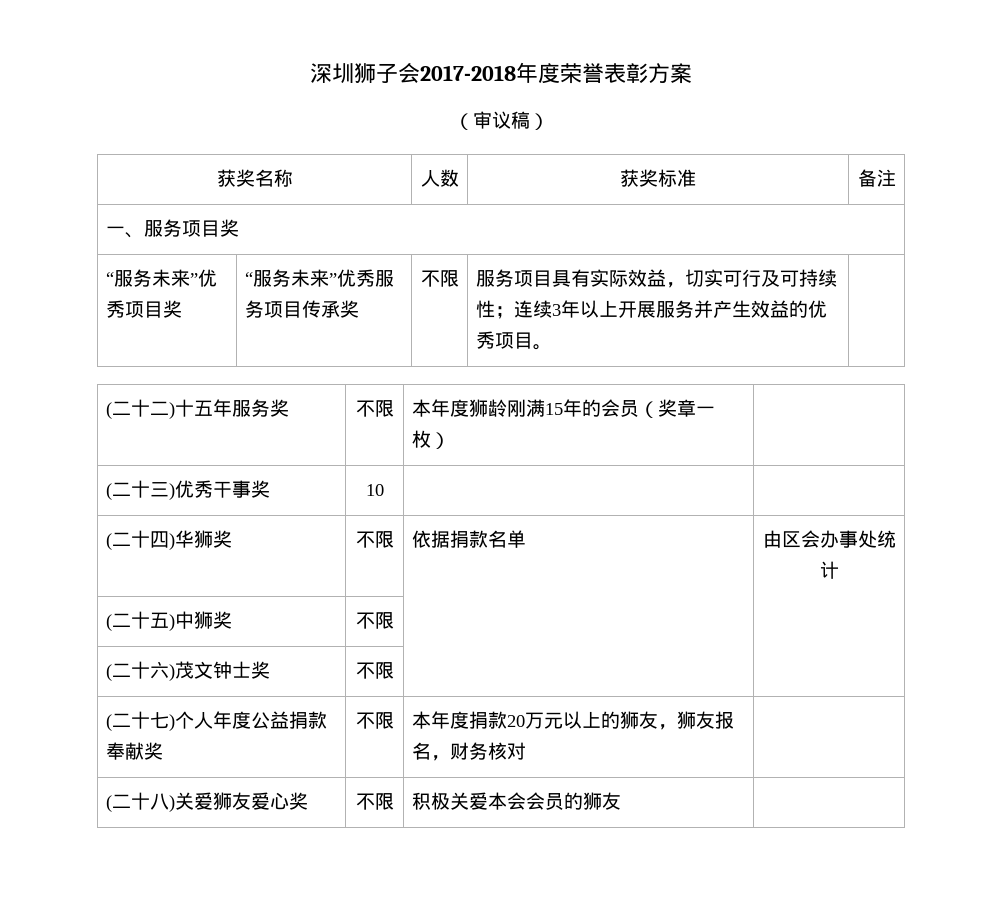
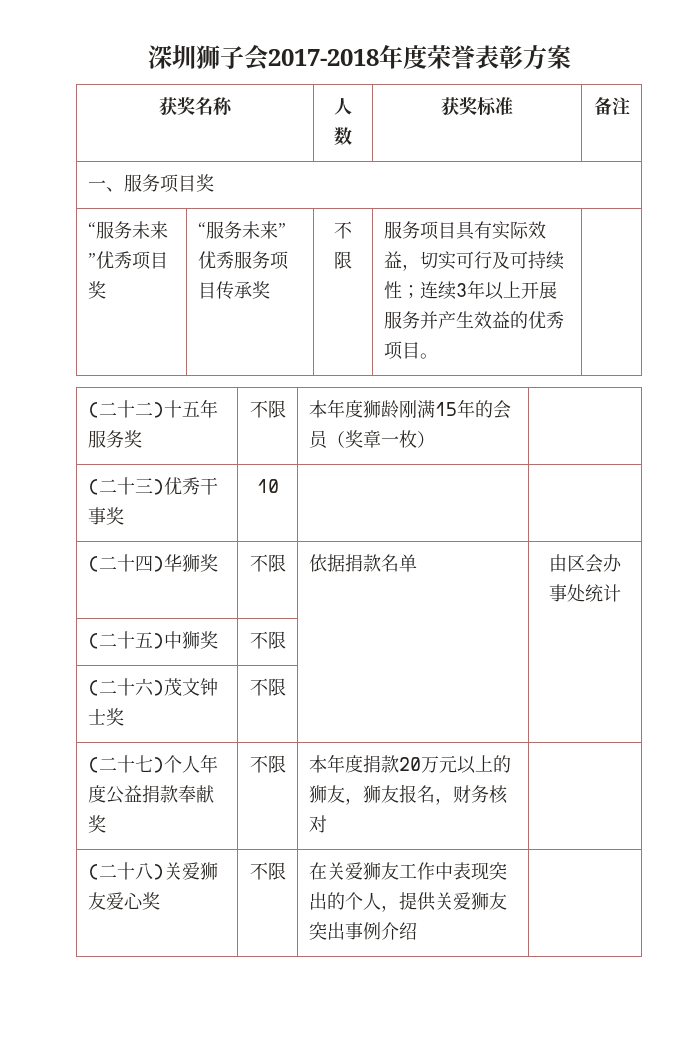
[453,111,549,130] // （审议稿） -> (571, 57) none
[411,792,621,810] 积极关爱本会会员的狮友 -> [309,862,508,880] [309,892,508,912] [309,922,418,940] 在关爱狮友工作中表现突出的个人，提供关爱狮友突出事例介绍

